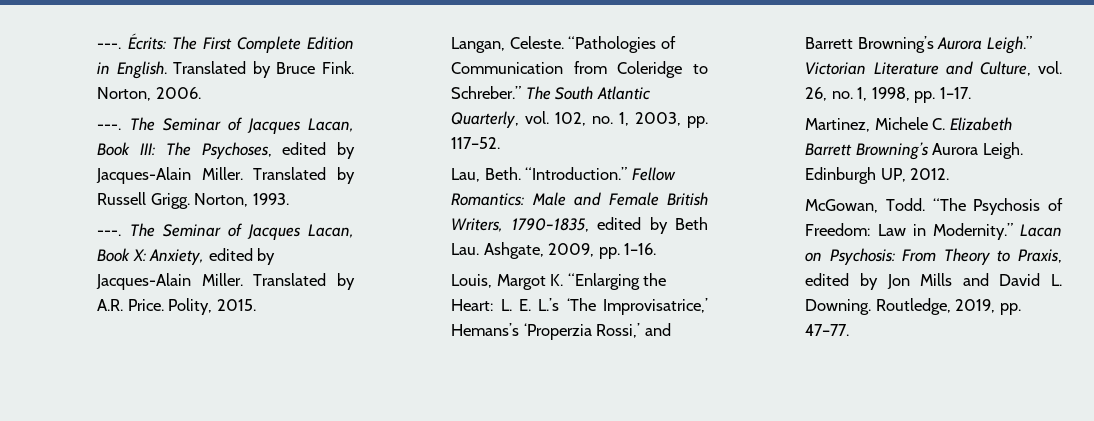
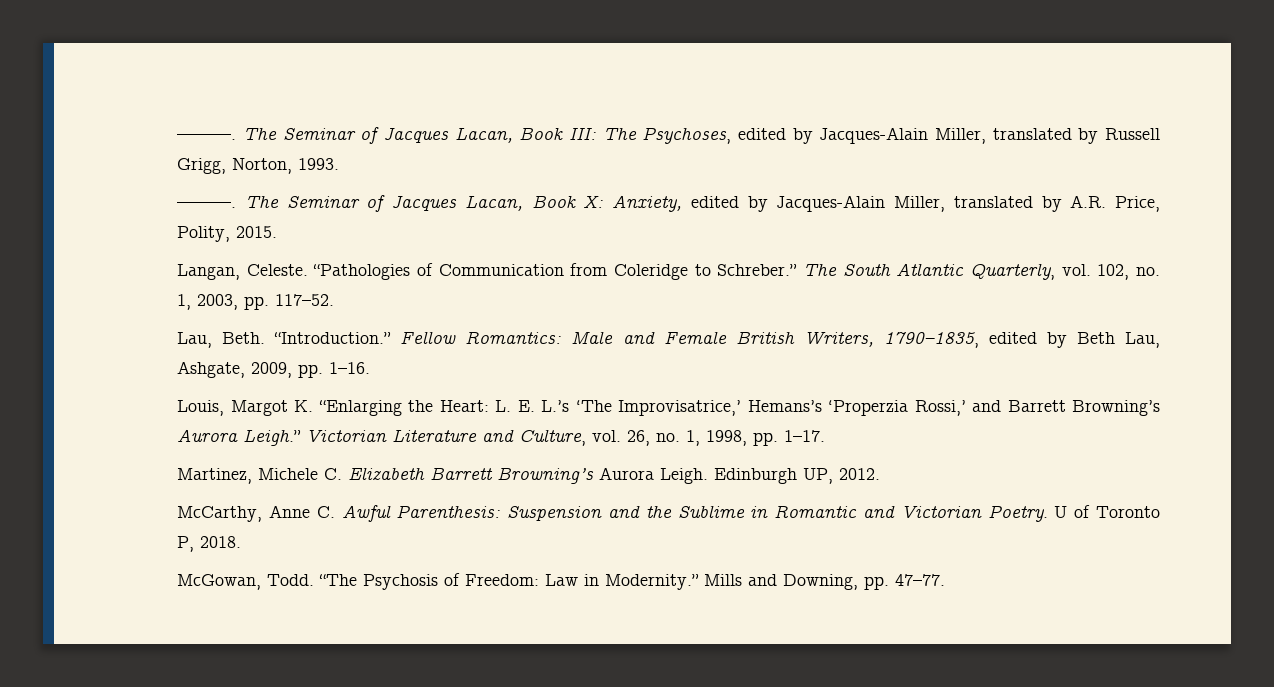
[97,33,354,53] [97,61,354,79] [97,87,201,101] [97,124,122,130] ---. Écrits: The First Complete Edition in English. Translated by Bruce Fink. Norton, 2006. // ---. -> [177,134,237,140] ———.
[201,167,327,180] Miller. Translated -> [934,128,1072,144] Miller, translated
[150,193,190,209] Grigg. -> [177,158,227,174] Grigg,
[97,230,122,236] ---. -> [177,202,237,208] ———.
[201,273,327,286] Miller. Translated -> [894,196,1033,212] Miller, translated
[127,299,164,311] Price. -> [1115,196,1160,212] Price,
[451,243,480,255] Lau. -> [1125,332,1161,348] Lau,
(950, 174) none -> [177,505,1160,522] [177,536,242,552] // McCarthy, Anne C. Awful Parenthesis: Suspension and the Sublime in Romantic and Victorian Poetry. U of Toronto P, 2018.
[1020,224,1062,237] [805,248,1062,265] [805,273,1062,290] [805,298,996,315] Lacan on Psychosis: From Theory to Praxis, edited by Jon Mills and David L. Downing. Routledge, 2019, -> [704,574,859,590] Mills and Downing,

